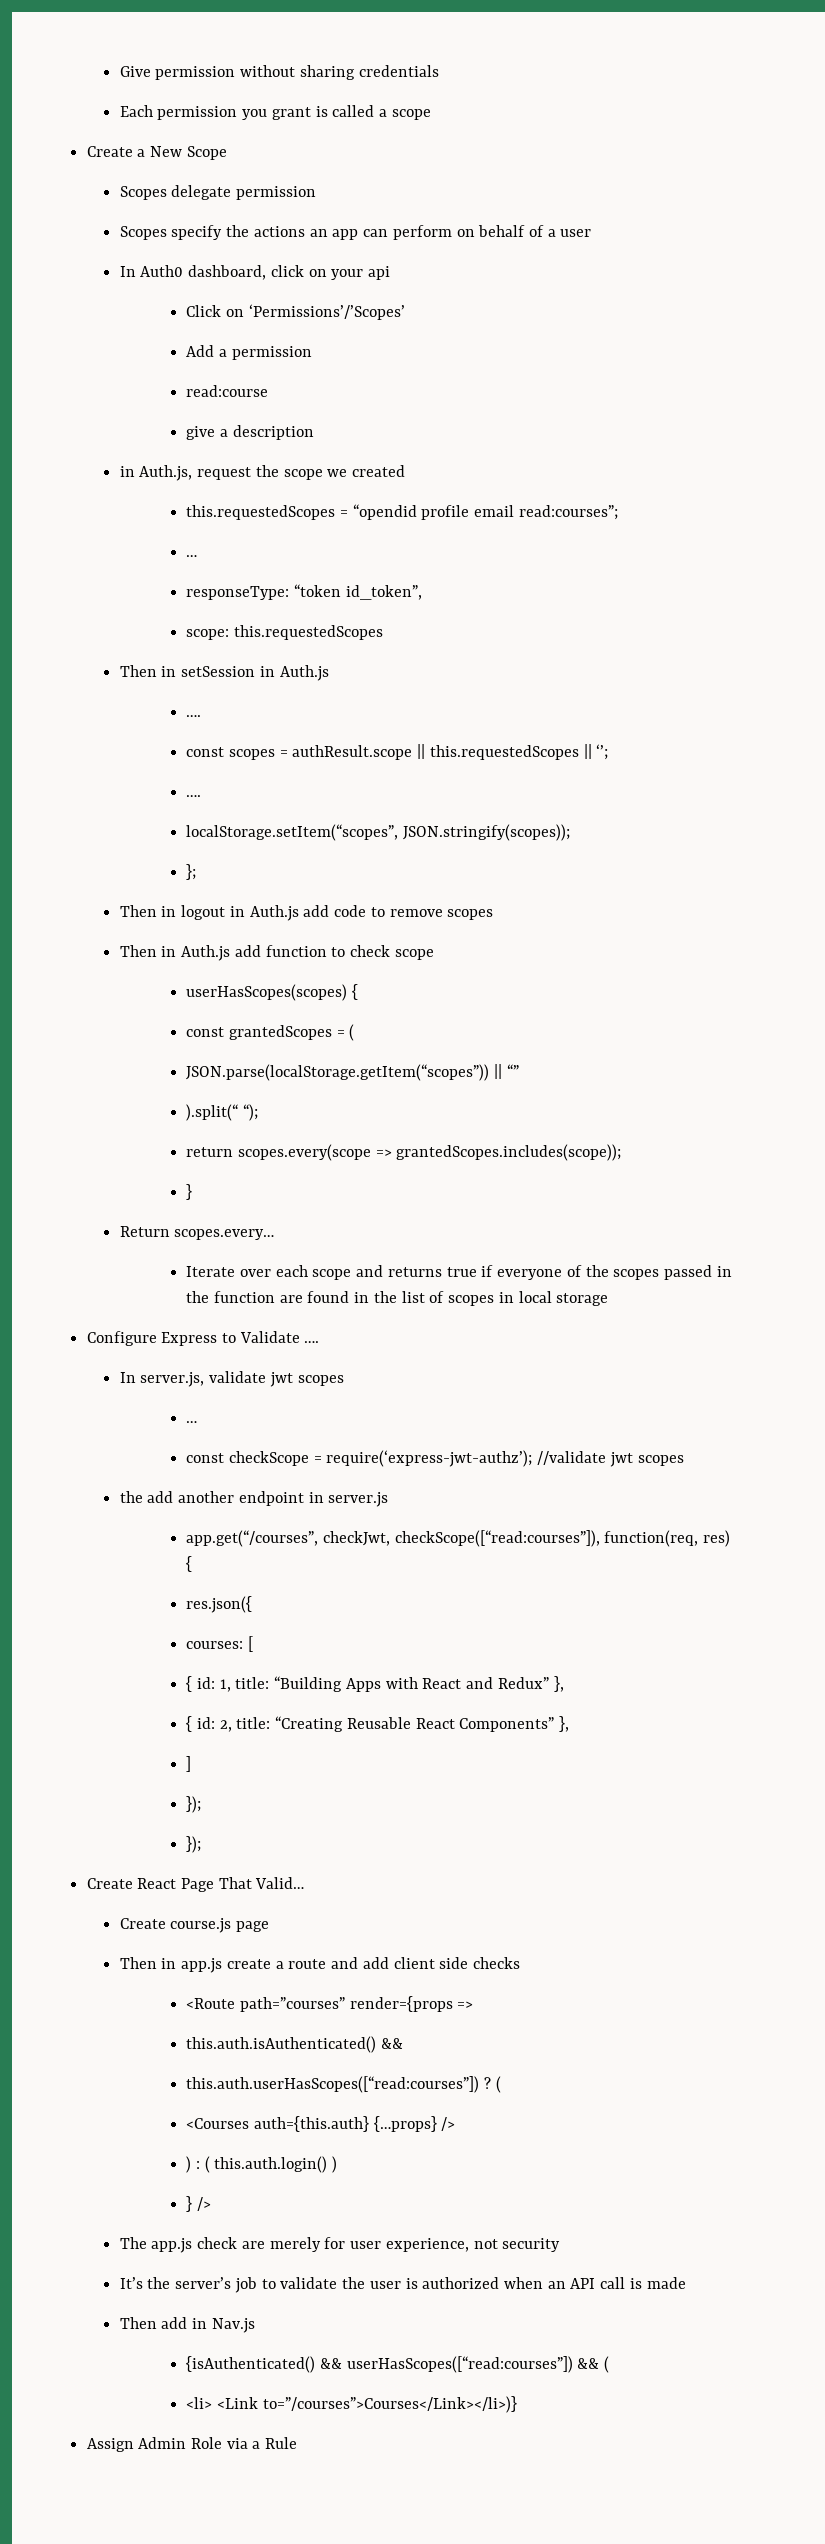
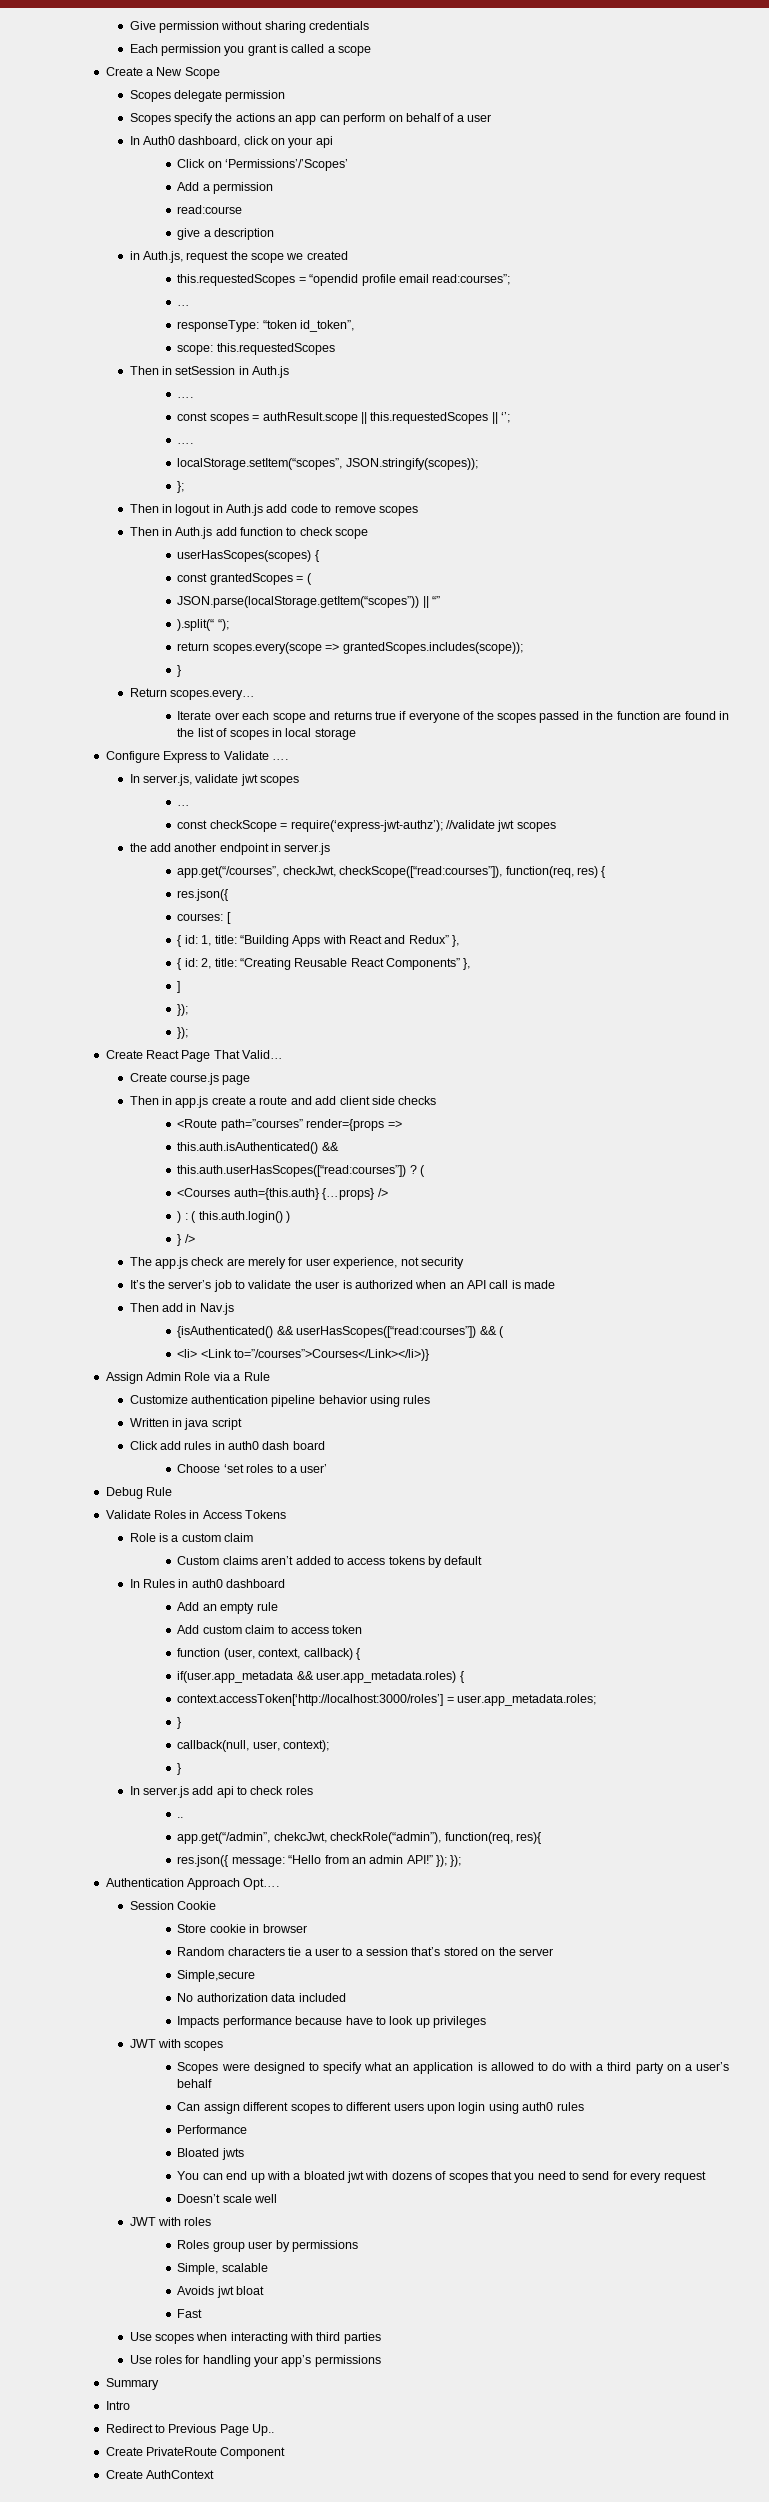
(298, 2443) none -> [129,1395,431,1407] [129,1418,242,1430] [129,1441,325,1450] [177,1464,328,1473] [105,1487,173,1499] [105,1510,287,1519] [129,1533,254,1542] [177,1556,483,1568] [129,1579,286,1588] [177,1602,278,1614] [177,1625,363,1634] [177,1648,360,1660] [177,1671,464,1683] [177,1694,597,1706] [177,1717,182,1729] [177,1740,330,1752] [177,1763,182,1775] [129,1786,313,1798] [177,1817,184,1818] [177,1832,541,1844] [177,1855,462,1867] [105,1878,280,1890] [129,1901,216,1910] [177,1924,307,1933] [177,1947,553,1956] [177,1970,256,1982] [177,1993,346,2002] [177,2016,487,2028] [129,2039,224,2051] [177,2062,729,2074] [177,2079,213,2088] [177,2102,584,2114] [177,2125,248,2134] [177,2148,244,2160] [177,2171,706,2183] [177,2194,278,2203] [129,2217,212,2226] [177,2240,358,2252] [177,2263,268,2275] [177,2286,265,2298] [177,2309,203,2318] [129,2332,381,2344] [129,2355,381,2367] [105,2378,159,2390] [105,2401,130,2410] [105,2424,275,2436] [105,2447,286,2459] [105,2470,215,2479] // Customize authentication pipeline behavior using rules // Written in java script // Click add rules in auth0 dash board // Choose ‘set roles to a user’ // Debug Rule // Validate Roles in Access Tokens // Role is a custom claim // Custom claims aren’t added to access tokens by default // In Rules in auth0 dashboard // Add an empty rule // Add custom claim to access token // function (user, context, callback) { // if(user.app_metadata && user.app_metadata.roles) { // context.accessToken[‘http://localhost:3000/roles’] = user.app_metadata.roles; // } // callback(null, user, context); // } // In server.js add api to check roles // .. // app.get(“/admin”, chekcJwt, checkRole(“admin”), function(req, res){ // res.json({ message: “Hello from an admin API!” }); }); // Authentication Approach Opt…. // Session Cookie // Store cookie in browser // Random characters tie a user to a session that’s stored on the server // Simple,secure // No authorization data included // Impacts performance because have to look up privileges // JWT with scopes // Scopes were designed to specify what an application is allowed to do with a third party on a user’s behalf // Can assign different scopes to different users upon login using auth0 rules // Performance // Bloated jwts // You can end up with a bloated jwt with dozens of scopes that you need to send for every request // Doesn’t scale well // JWT with roles // Roles group user by permissions // Simple, scalable // Avoids jwt bloat // Fast // Use scopes when interacting with third parties // Use roles for handling your app’s permissions // Summary // Intro // Redirect to Previous Page Up.. // Create PrivateRoute Component // Create AuthContext

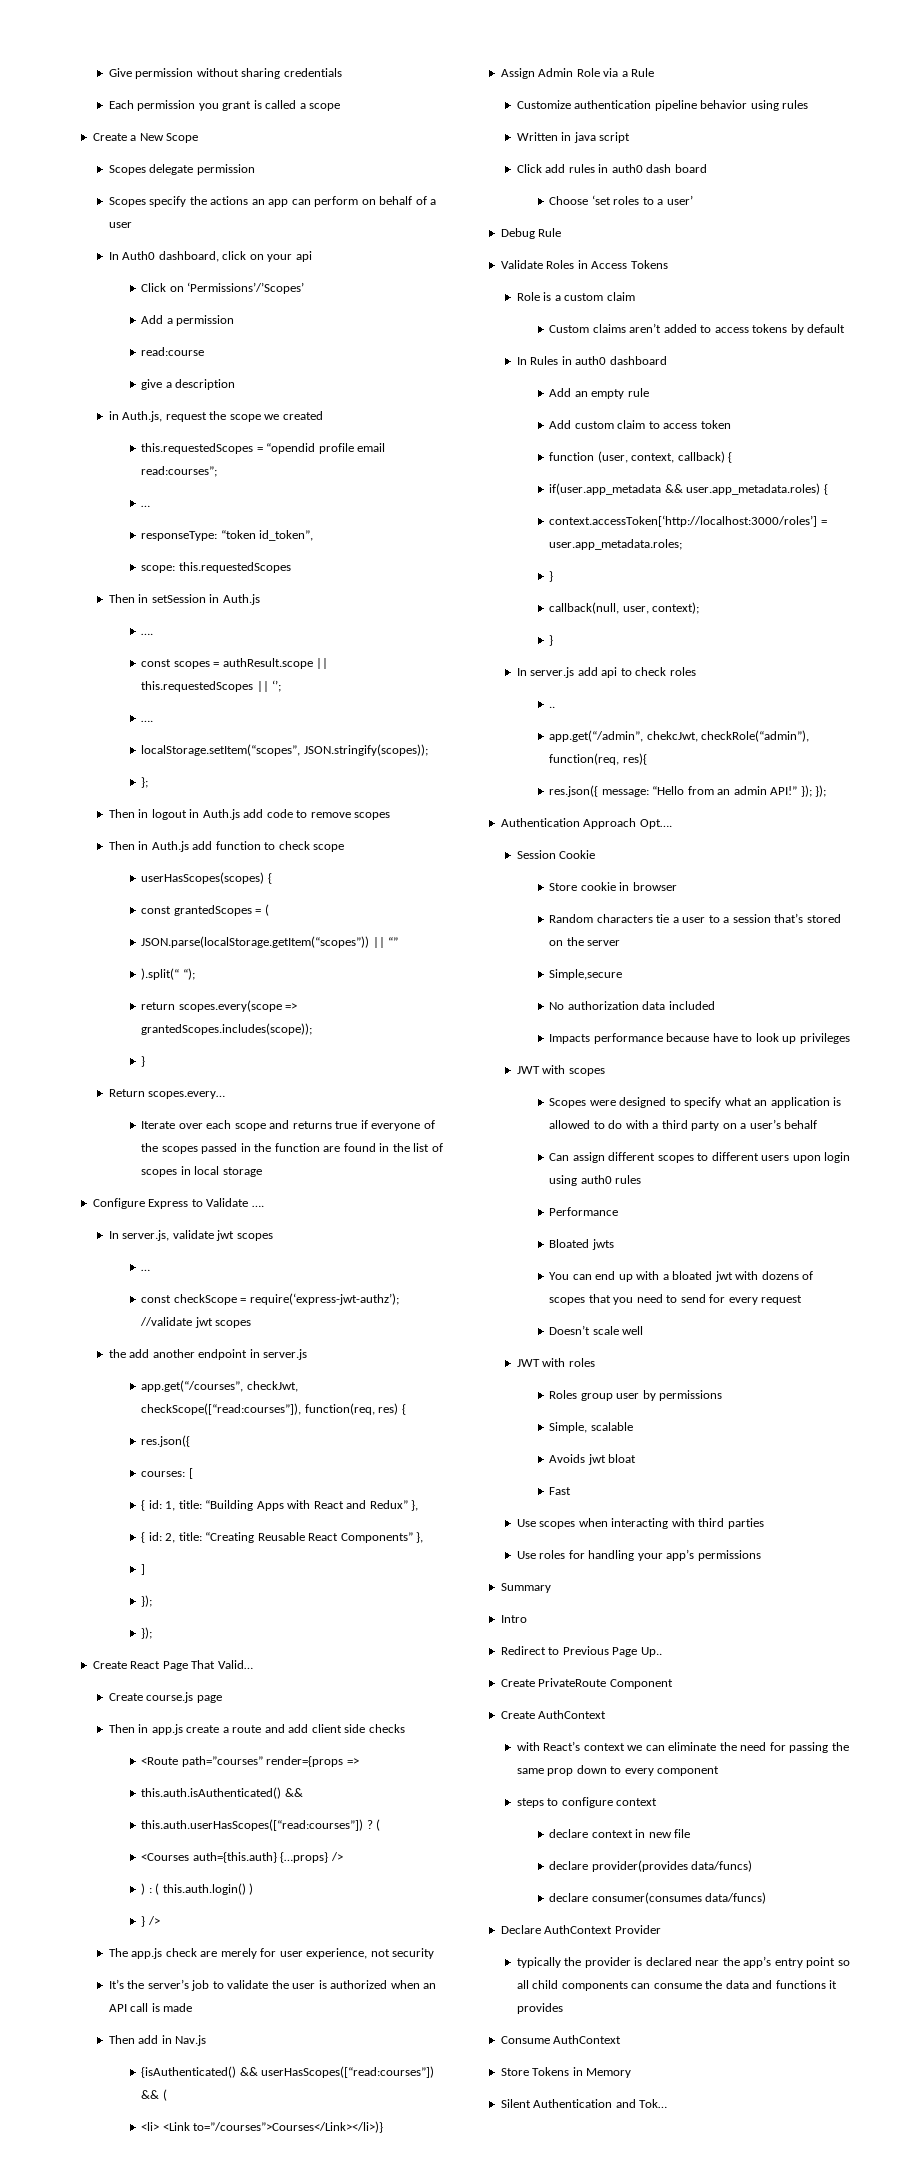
(215, 2474) none -> [516,1741,849,1753] [516,1765,720,1776] [516,1797,658,1808] [549,1829,691,1838] [549,1860,753,1872] [549,1892,767,1904] [500,1925,661,1934] [516,1956,850,1968] [516,1980,838,1991] [516,2003,563,2014] [500,2035,622,2044] [500,2067,632,2078] [500,2099,668,2108] // with React’s context we can eliminate the need for passing the same prop down to every component // steps to configure context // declare context in new file // declare provider(provides data/funcs) // declare consumer(consumes data/funcs) // Declare AuthContext Provider // typically the provider is declared near the app’s entry point so all child components can consume the data and functions it provides // Consume AuthContext // Store Tokens in Memory // Silent Authentication and Tok…

